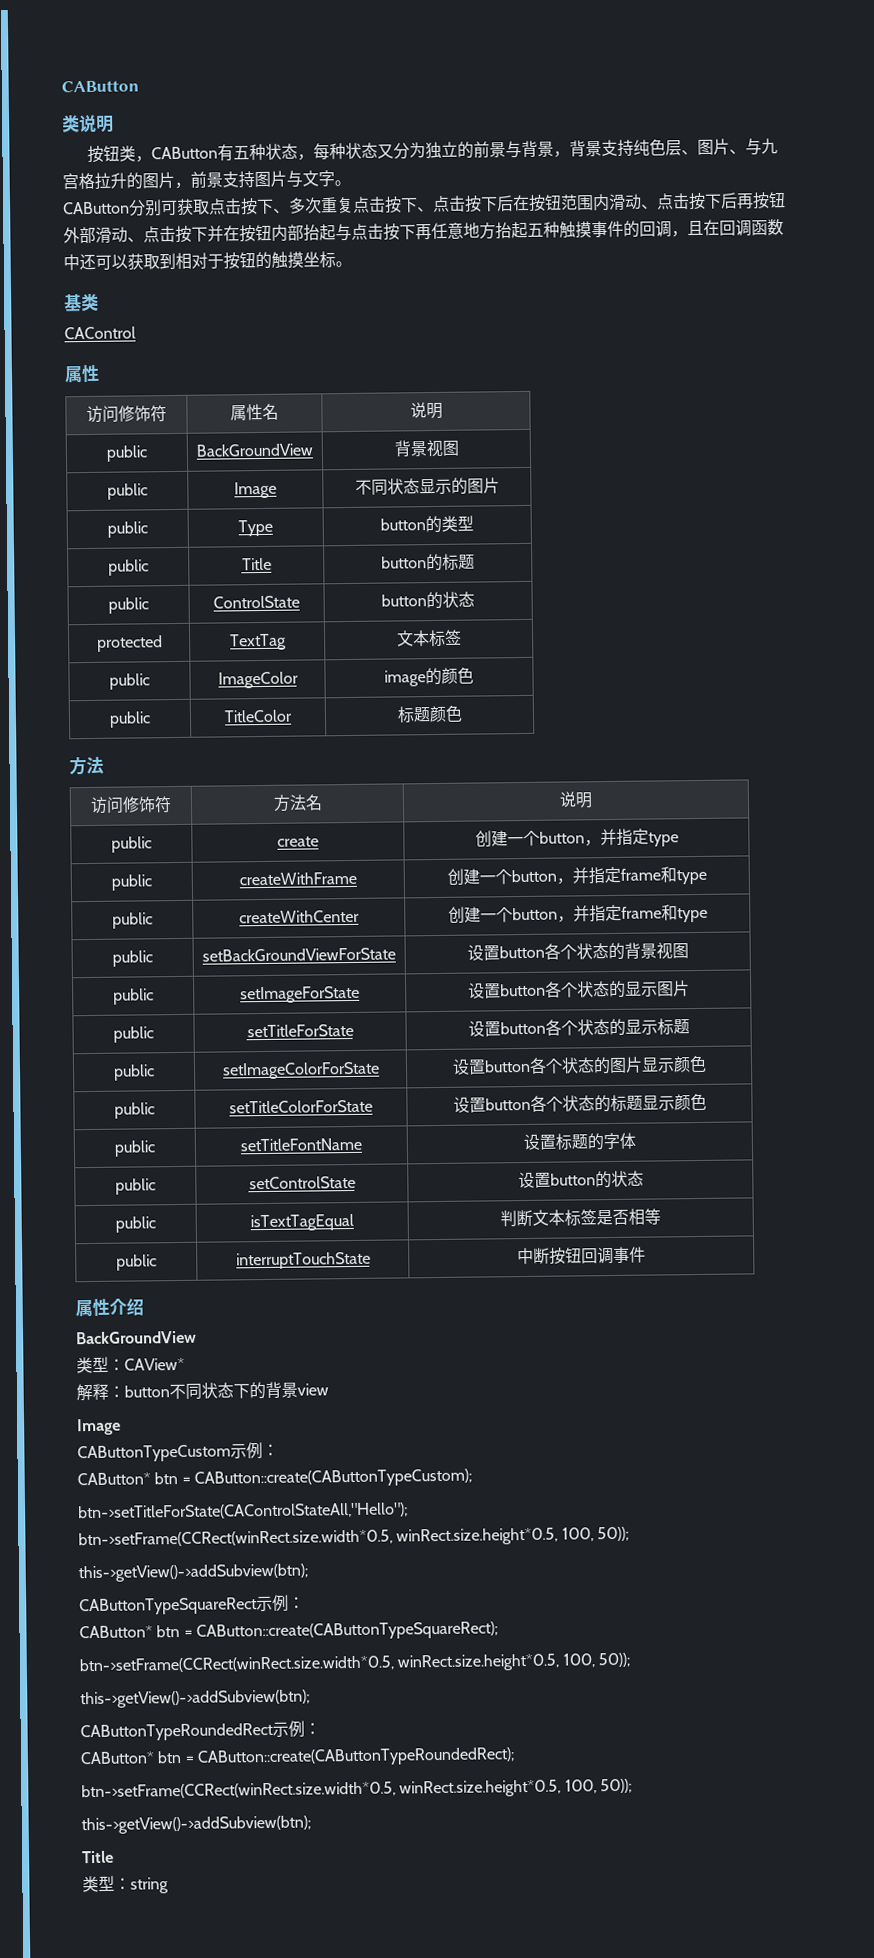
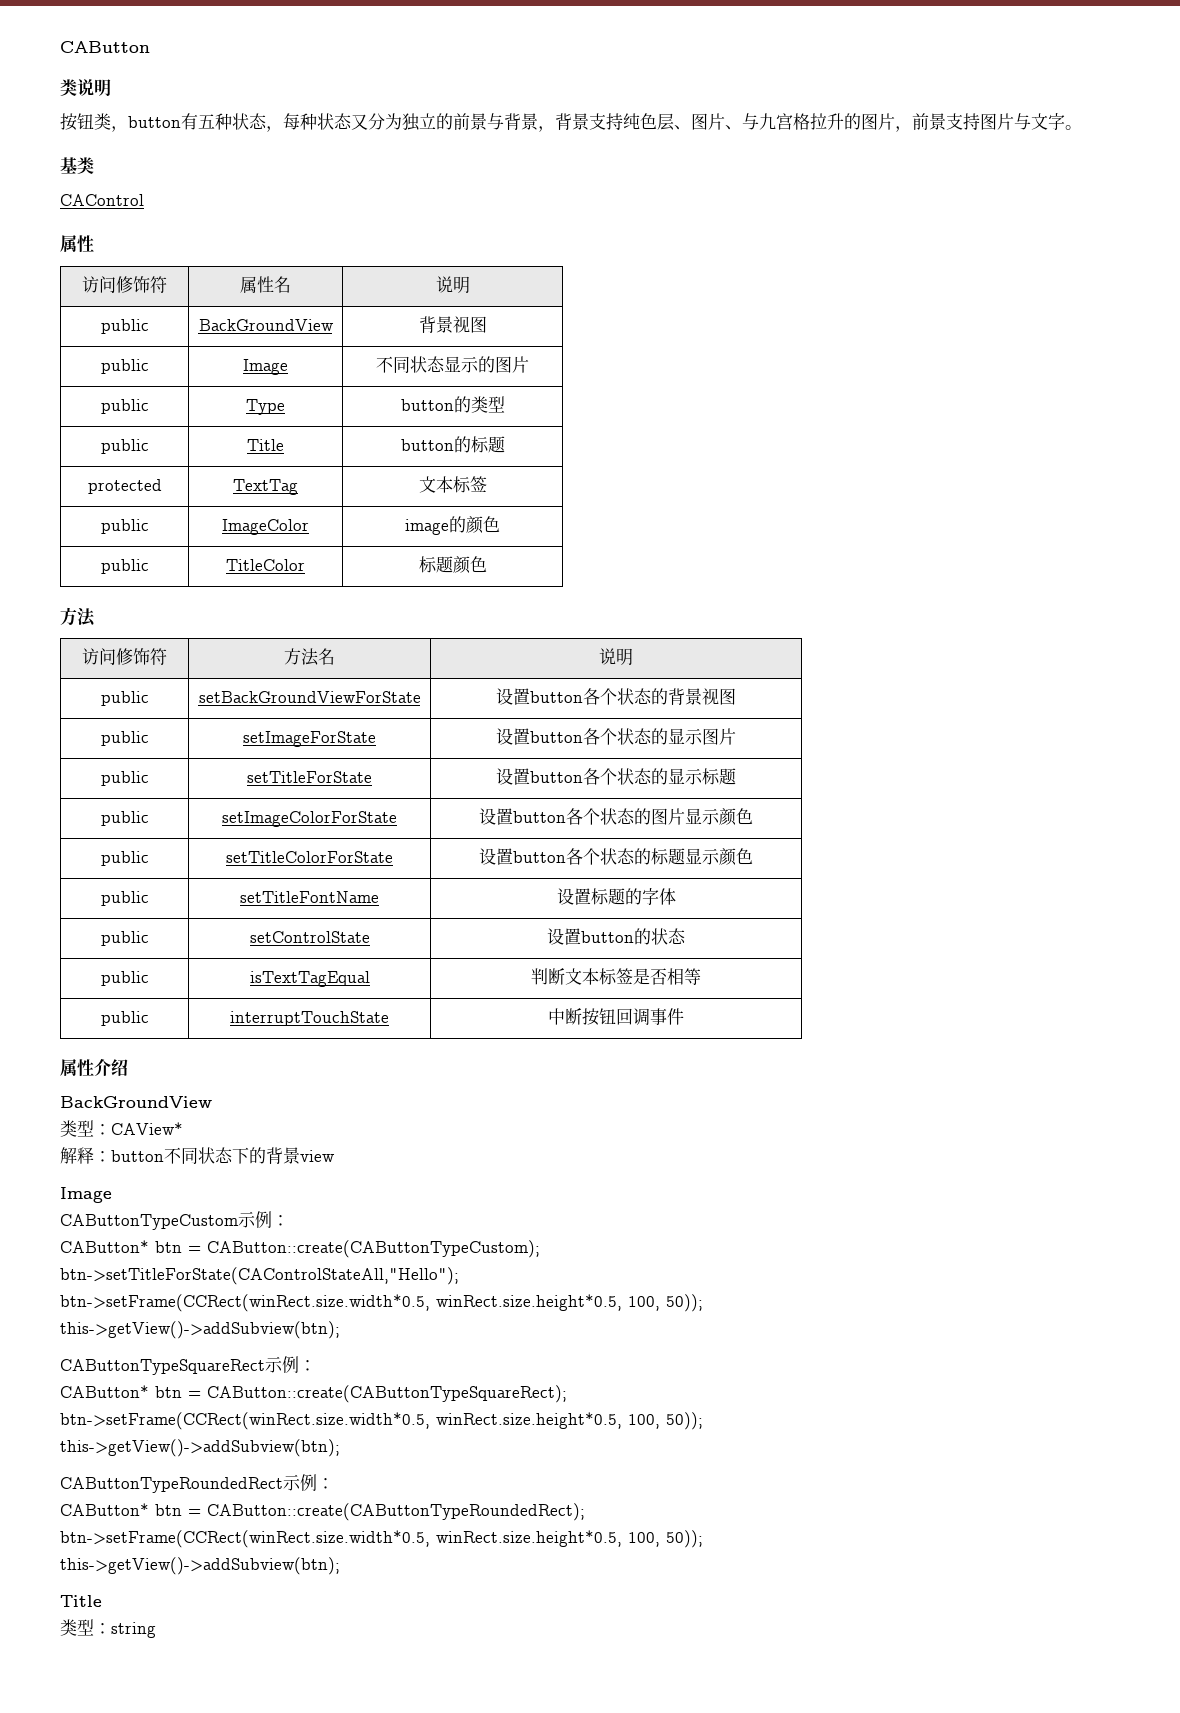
[150,146,218,160] CAButton -> [128,116,181,128] button
[63,191,786,217] [63,218,784,244] [63,251,352,271] // CAButton分别可获取点击按下、多次重复点击按下、点击按下后在按钮范围内滑动、点击按下后再按钮外部滑动、点击按下并在按钮内部抬起与点击按下再任意地方抬起五种触摸事件的回调，且在回调函数中还可以获取到相对于按钮的触摸坐标。 -> (1082, 127) none
[108,597,149,614] [213,595,300,609] [381,591,475,610] // public | ControlState | button的状态 -> (505, 444) none
[111,836,152,853] [277,836,319,847] [474,828,679,848] [111,874,152,891] [239,871,357,886] [446,866,707,886] [112,912,153,929] [239,909,360,924] [447,904,708,924] // public | create | 创建一个button，并指定type // public | createWithFrame | 创建一个button，并指定frame和type // public | createWithCenter | 创建一个button，并指定frame和type -> (633, 657) none

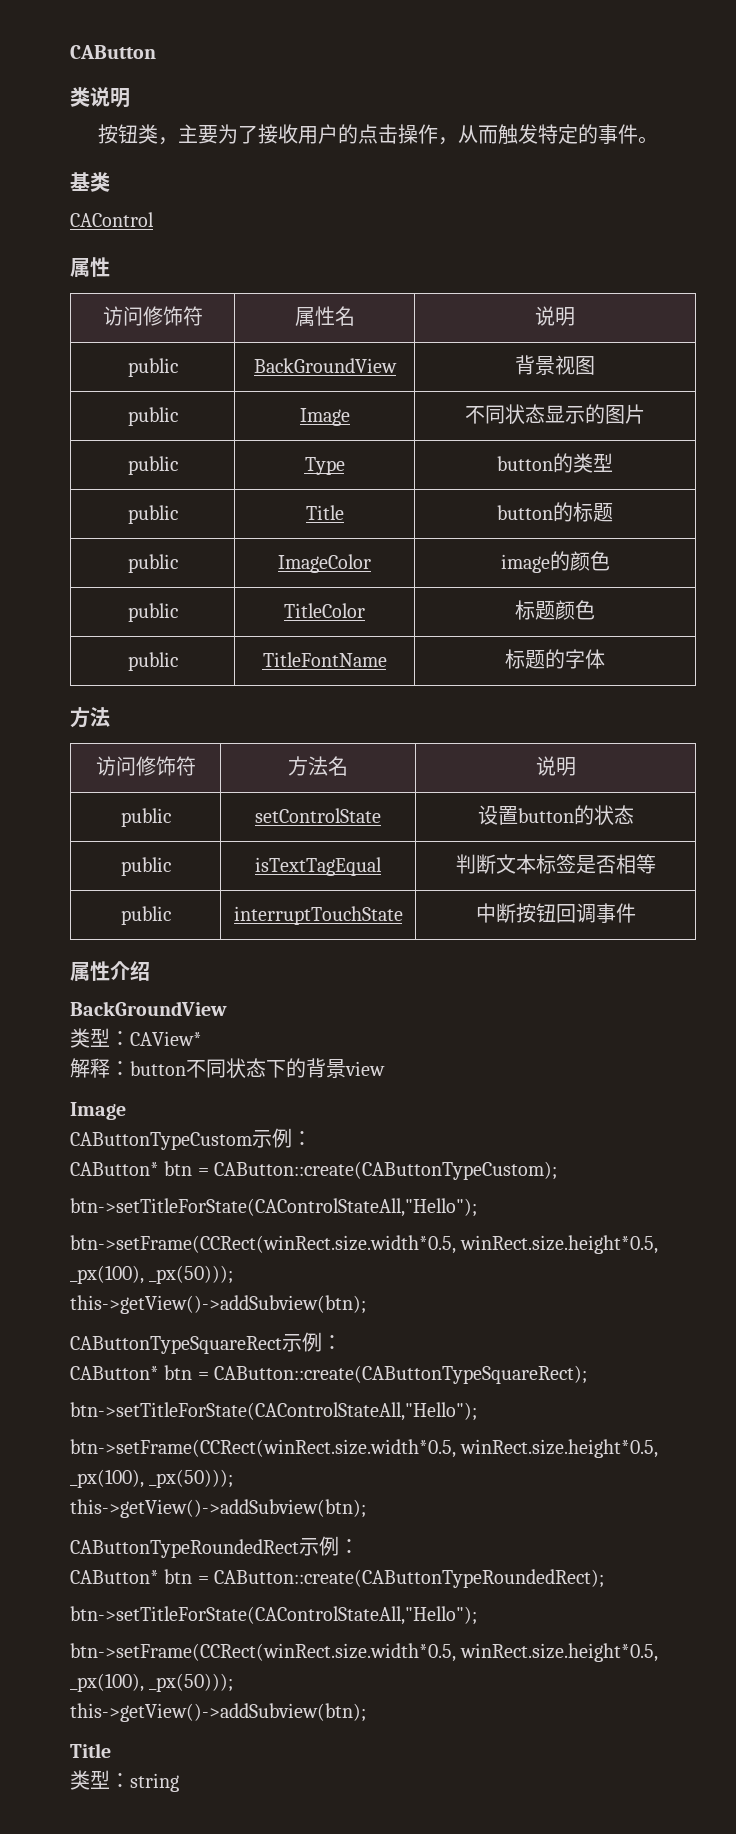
[128,113,1065,132] button有五种状态，每种状态又分为独立的前景与背景，背景支持纯色层、图片、与九宫格拉升的图片，前景支持图片与文字 -> [178,124,639,145] 主要为了接收用户的点击操作，从而触发特定的事件
[87,479,162,494] [232,479,298,495] [418,476,487,493] // protected | TextTag | 文本标签 -> (613, 512) none
(487, 564) none -> [127,652,178,671] [262,652,387,667] [505,649,605,669] // public | TitleFontName | 标题的字体
[100,691,149,706] [198,691,421,703] [496,688,736,706] [100,731,149,746] [242,731,376,747] [496,728,736,745] [100,771,149,786] [246,771,372,783] [496,768,736,785] [100,811,149,826] [221,811,397,827] [479,808,753,826] [100,851,149,866] [225,851,393,863] [479,848,753,866] [100,891,149,906] [239,891,379,903] [556,888,676,905] // public | setBackGroundViewForState | 设置button各个状态的背景视图 // public | setImageForState | 设置button各个状态的显示图片 // public | setTitleForState | 设置button各个状态的显示标题 // public | setImageColorForState | 设置button各个状态的图片显示颜色 // public | setTitleColorForState | 设置button各个状态的标题显示颜色 // public | setTitleFontName | 设置标题的字体 -> (576, 766) none
[628,1294,703,1312] 100, 50)); -> [70,1265,234,1284] _px(100), _px(50)));
[60,1412,703,1430] // btn->setFrame(CCRect(winRect.size.width*0.5, winRect.size.height*0.5, 100, 50)); -> [70,1402,477,1421] [70,1439,659,1458] [70,1469,234,1488] // btn->setTitleForState(CAControlStateAll,"Hello"); // btn->setFrame(CCRect(winRect.size.width*0.5, winRect.size.height*0.5, _px(100), _px(50)));
[60,1530,703,1548] // btn->setFrame(CCRect(winRect.size.width*0.5, winRect.size.height*0.5, 100, 50)); -> [70,1606,477,1625] [70,1643,659,1662] [70,1673,234,1692] // btn->setTitleForState(CAControlStateAll,"Hello"); // btn->setFrame(CCRect(winRect.size.width*0.5, winRect.size.height*0.5, _px(100), _px(50)));

